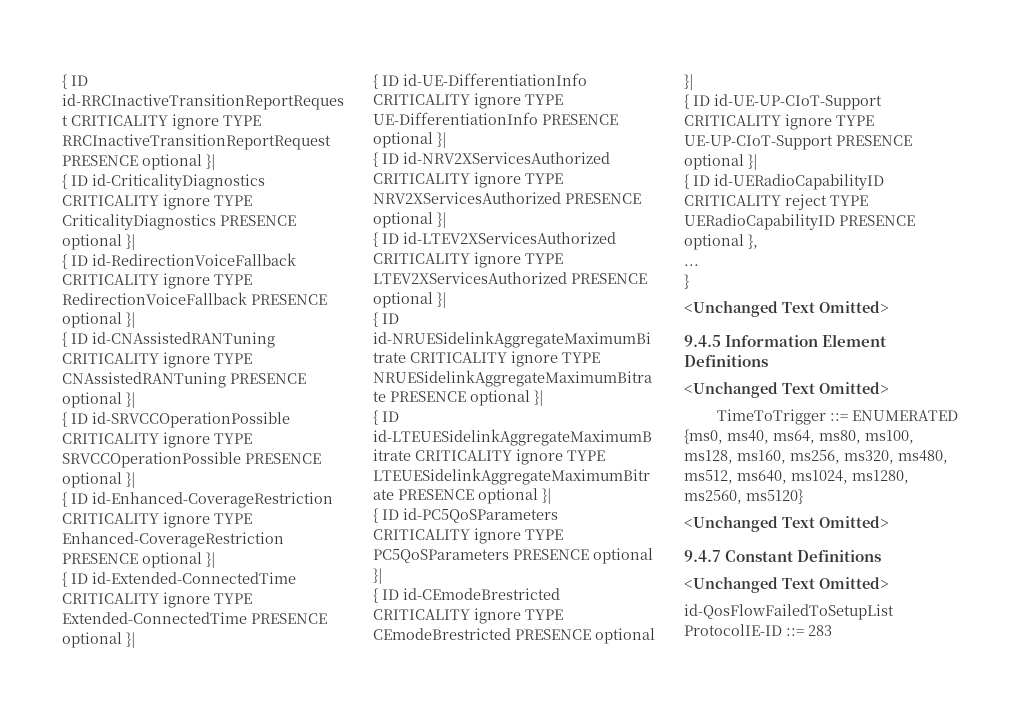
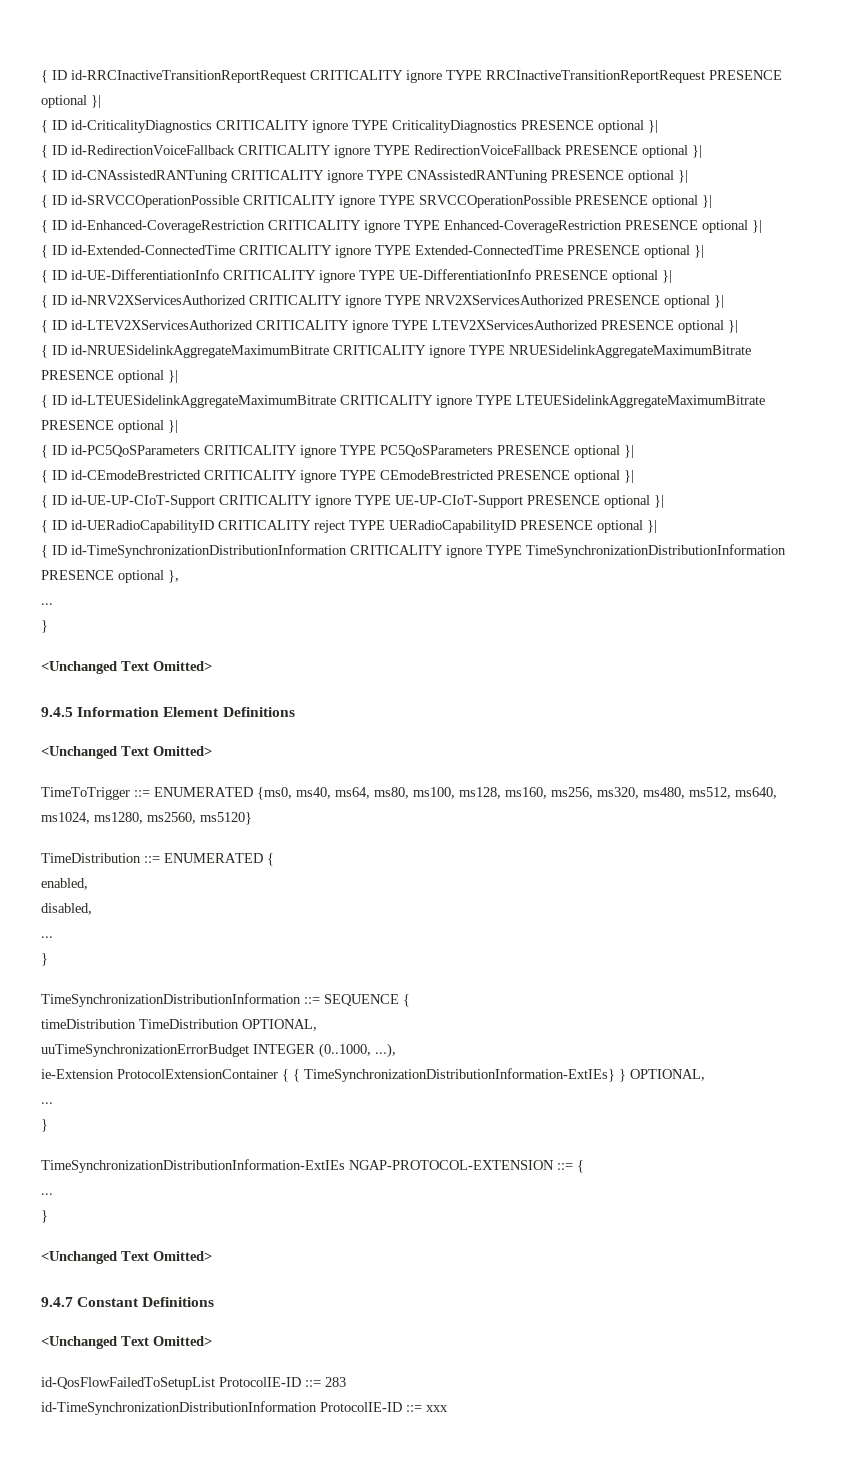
(744, 242) none -> [647,520,657,533] [41,544,786,558] [41,570,164,583] }| // { ID id-TimeSynchronizationDistributionInformation CRITICALITY ignore TYPE TimeSynchronizationDistributionInformation PRESENCE optional
(803, 496) none -> [41,853,274,866] [41,878,88,890] [41,903,92,915] [41,936,53,938] [41,953,48,966] [41,993,410,1007] [41,1019,317,1031] [41,1043,396,1058] [41,1068,705,1082] [41,1102,53,1104] [41,1119,48,1132] [41,1159,584,1173] [41,1193,53,1195] [41,1210,48,1223] // TimeDistribution ::= ENUMERATED { // enabled, // disabled, // ... // } // TimeSynchronizationDistributionInformation ::= SEQUENCE { // timeDistribution TimeDistribution OPTIONAL, // uuTimeSynchronizationErrorBudget INTEGER (0..1000, ...), // ie-Extension ProtocolExtensionContainer { { TimeSynchronizationDistributionInformation-ExtIEs} } OPTIONAL, // ... // } // TimeSynchronizationDistributionInformation-ExtIEs NGAP-PROTOCOL-EXTENSION ::= { // ... // }
(832, 630) none -> [41,1401,448,1415] // id-TimeSynchronizationDistributionInformation ProtocolIE-ID ::= xxx

